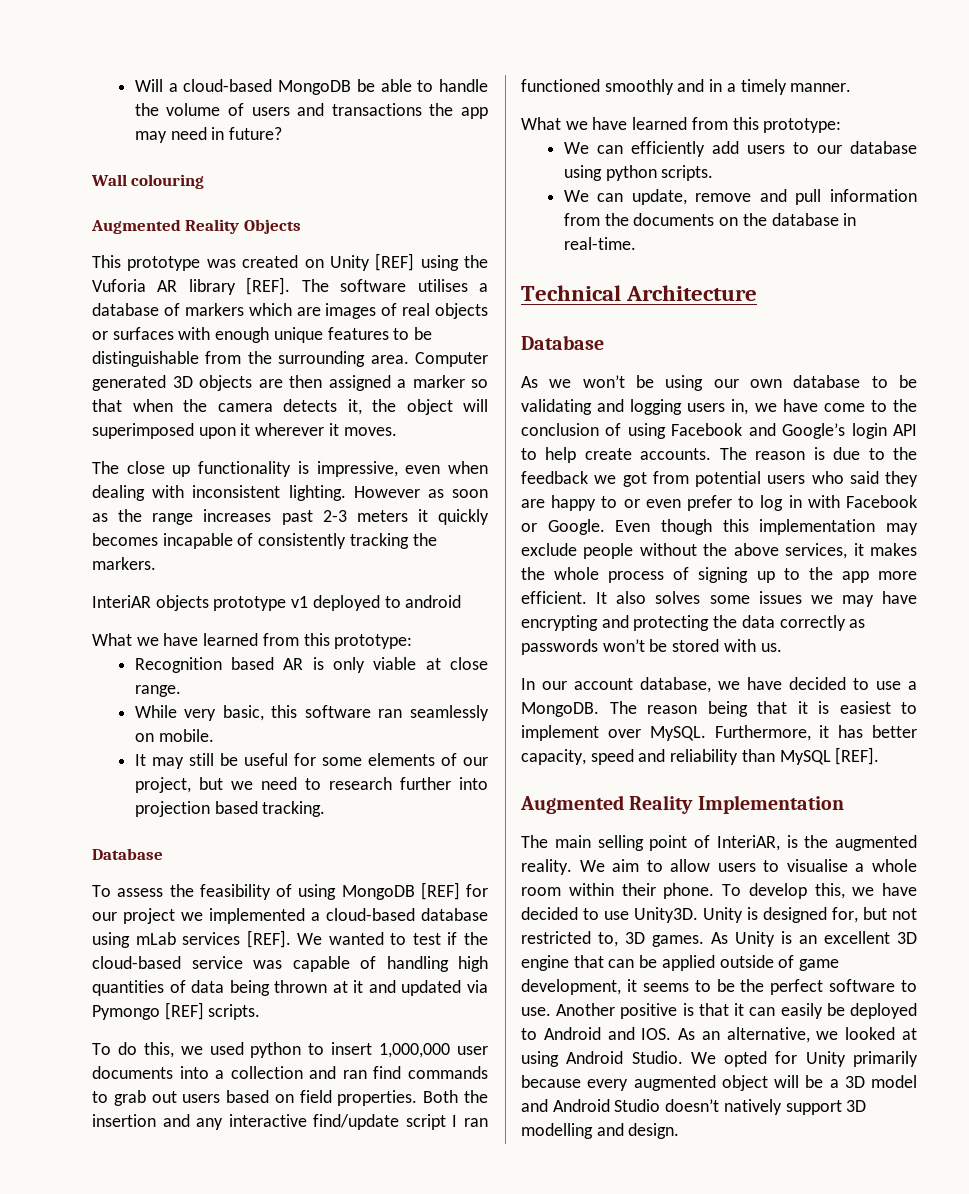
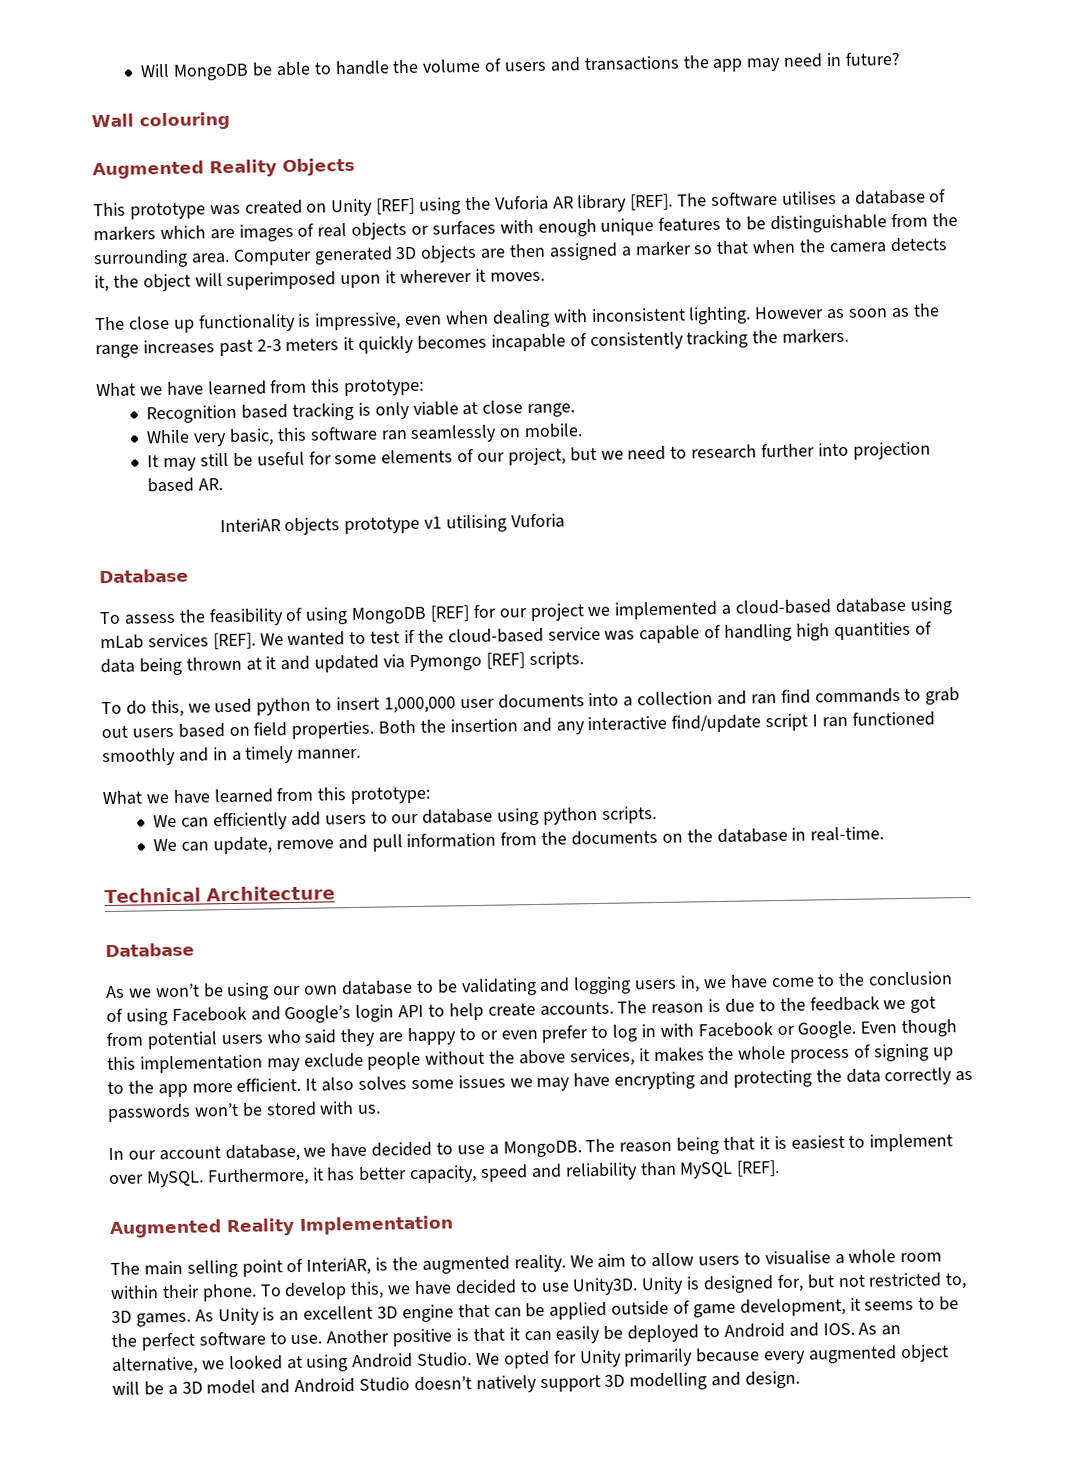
[168,79,273,92] a cloud-based -> (171, 70) none
[92,595,462,611] // InteriAR objects prototype v1 deployed to android -> (850, 336) none
[283,658,304,670] AR -> [291,402,354,421] tracking
[262,801,326,817] tracking. -> [198,478,224,491] [219,513,565,536] AR. // InteriAR objects prototype v1 utilising Vuforia

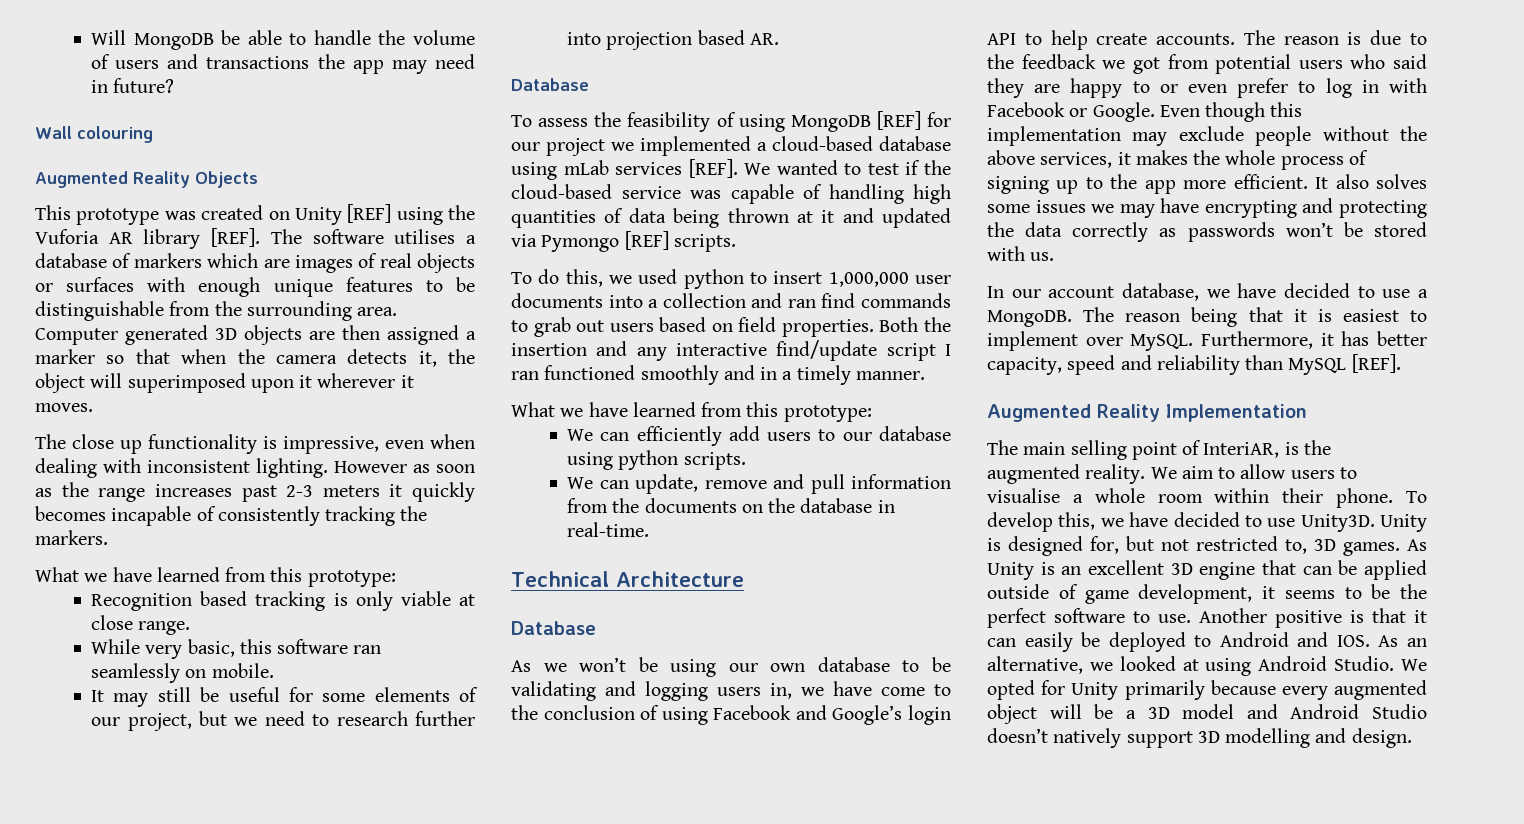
[219,513,565,536] // InteriAR objects prototype v1 utilising Vuforia -> (779, 39) none

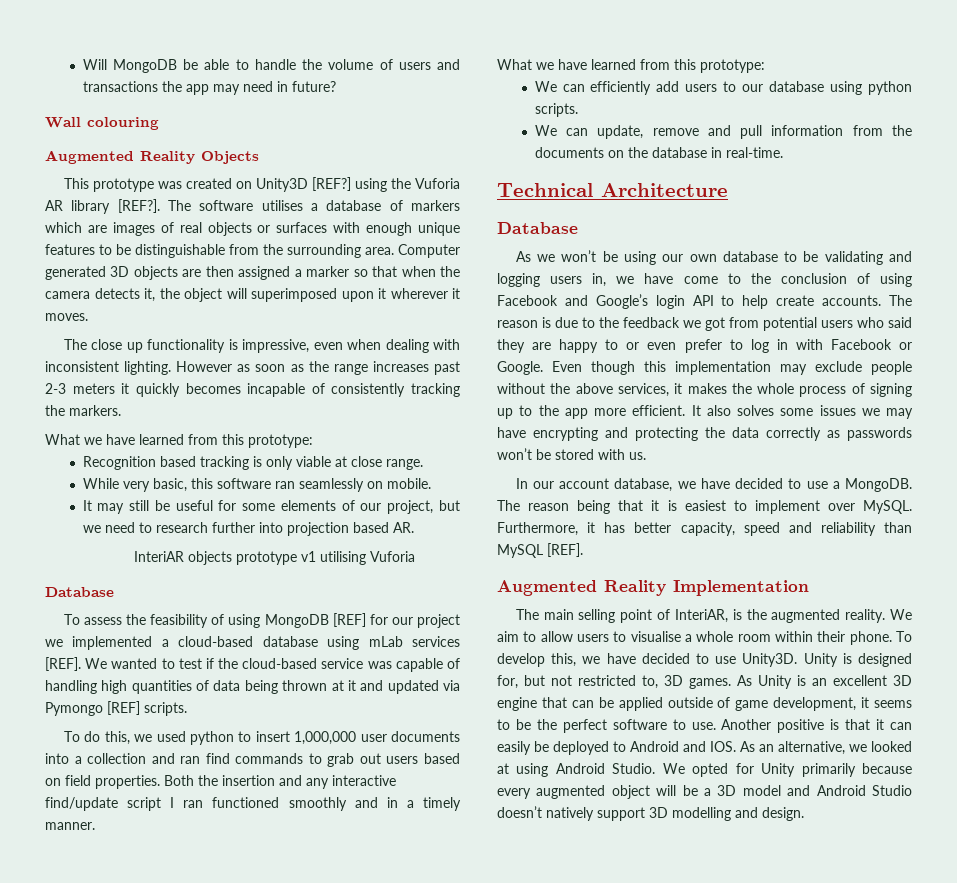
[294,204,392,225] Unity [REF] -> [255,177,351,192] Unity3D [REF?]
[211,228,261,247] [REF]. -> [117,199,160,213] [REF?].
(779, 39) none -> [133,551,415,565] // InteriAR objects prototype v1 utilising Vuforia

